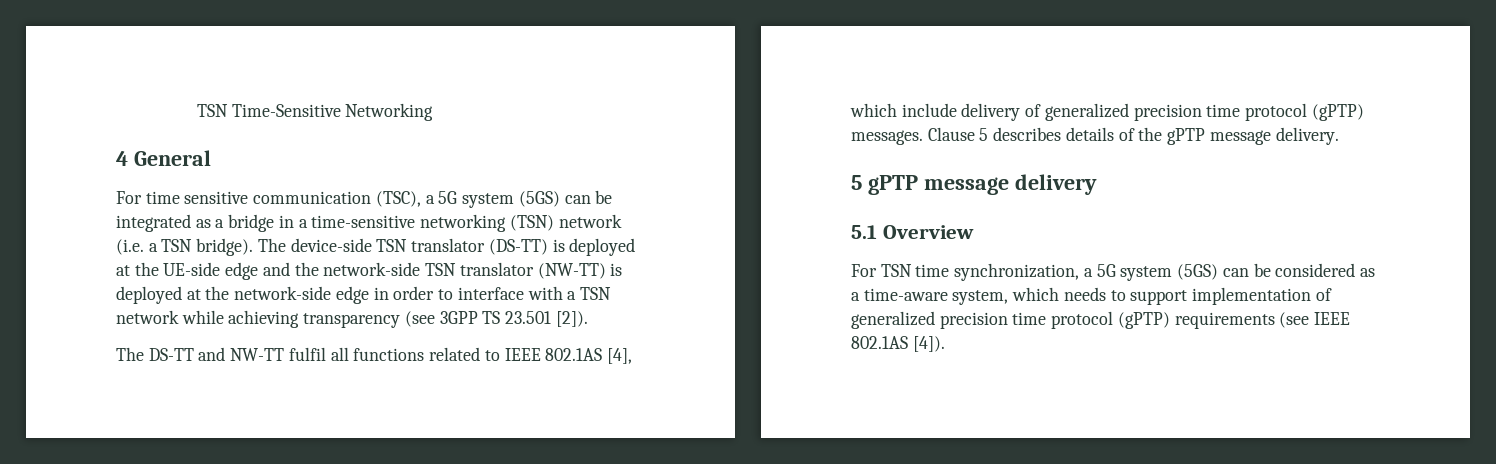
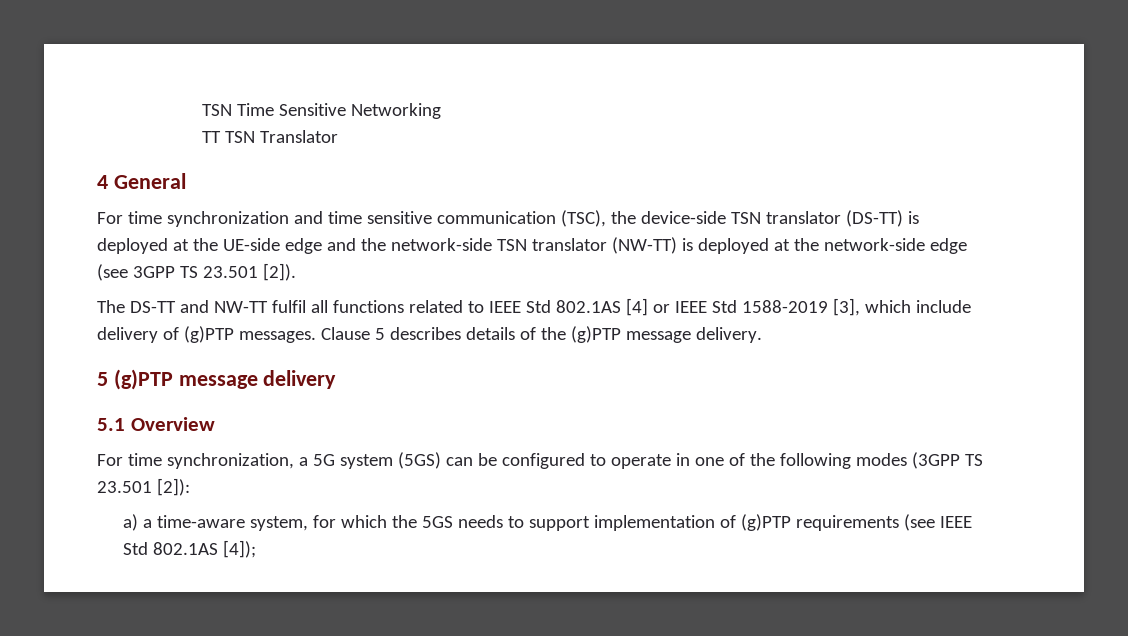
[196,104,341,117] TSN Time-Sensitive -> [202,103,347,116] TSN Time Sensitive
(434, 112) none -> [202,130,339,143] // TT TSN Translator
[184,190,613,208] [116,214,622,232] [116,238,286,256] sensitive communication (TSC), a 5G system (5GS) can be integrated as a bridge in a time-sensitive networking (TSN) network (i.e. a TSN bridge). The -> [166,210,636,227] synchronization and time sensitive communication (TSC), the
[373,286,611,300] [116,310,401,328] in order to interface with a TSN network while achieving transparency -> (967, 246) none
[545,348,632,364] [850,103,1364,121] 802.1AS [4], which include delivery of generalized precision time protocol (gPTP) -> [525,298,971,316] [97,326,234,343] Std 802.1AS [4] or IEEE Std 1588-2019 [3], which include delivery of (g)PTP
[1167,128,1206,145] gPTP -> [570,326,621,343] (g)PTP
[867,175,918,195] gPTP -> [113,369,173,390] (g)PTP
[880,264,912,277] TSN -> (123, 460) none
[1275,263,1375,277] [851,287,1060,305] considered as a time-aware system, which -> [501,452,983,469] [97,478,190,496] [123,514,454,531] configured to operate in one of the following modes (3GPP TS 23.501 [2]): // a) a time-aware system, for which the 5GS
[851,311,1351,329] [851,336,945,352] generalized precision time protocol (gPTP) requirements (see IEEE 802.1AS [4]). -> [741,514,973,531] [123,540,257,558] (g)PTP requirements (see IEEE Std 802.1AS [4]);

